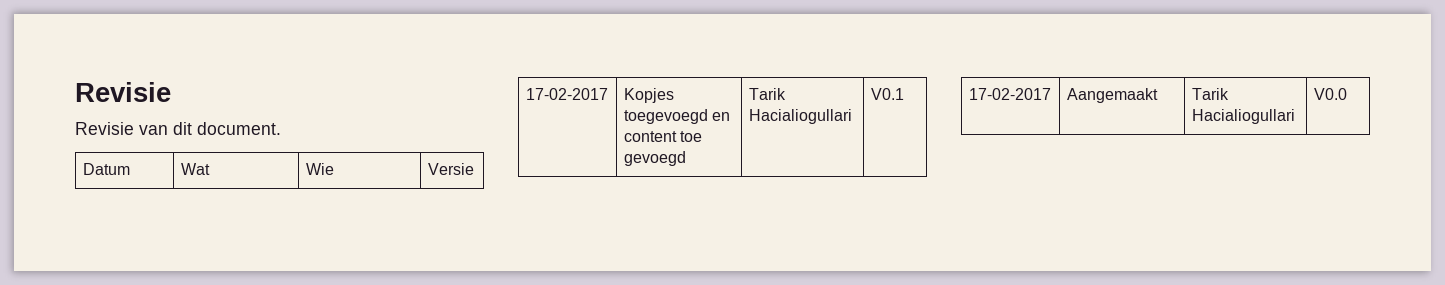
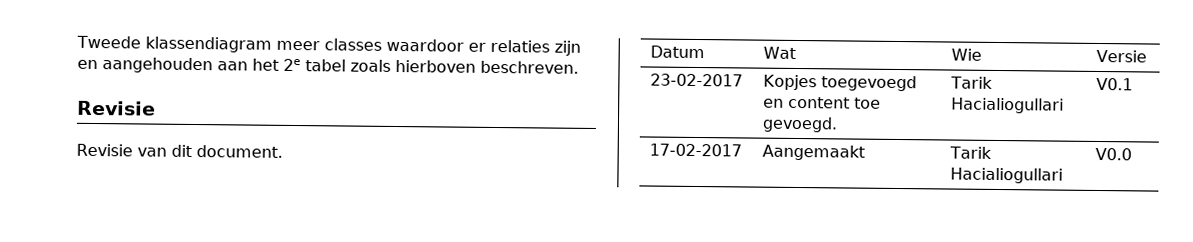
(75, 92) none -> [76,35,581,56] [77,57,579,74] Tweede klassendiagram meer classes waardoor er relaties zijn en aangehouden aan het 2e tabel zoals hierboven beschreven. //
[525,88,608,100] 17-02-2017 -> [650,73,744,87] 23-02-2017
[623,151,686,166] gevoegd -> [762,116,839,133] gevoegd.

